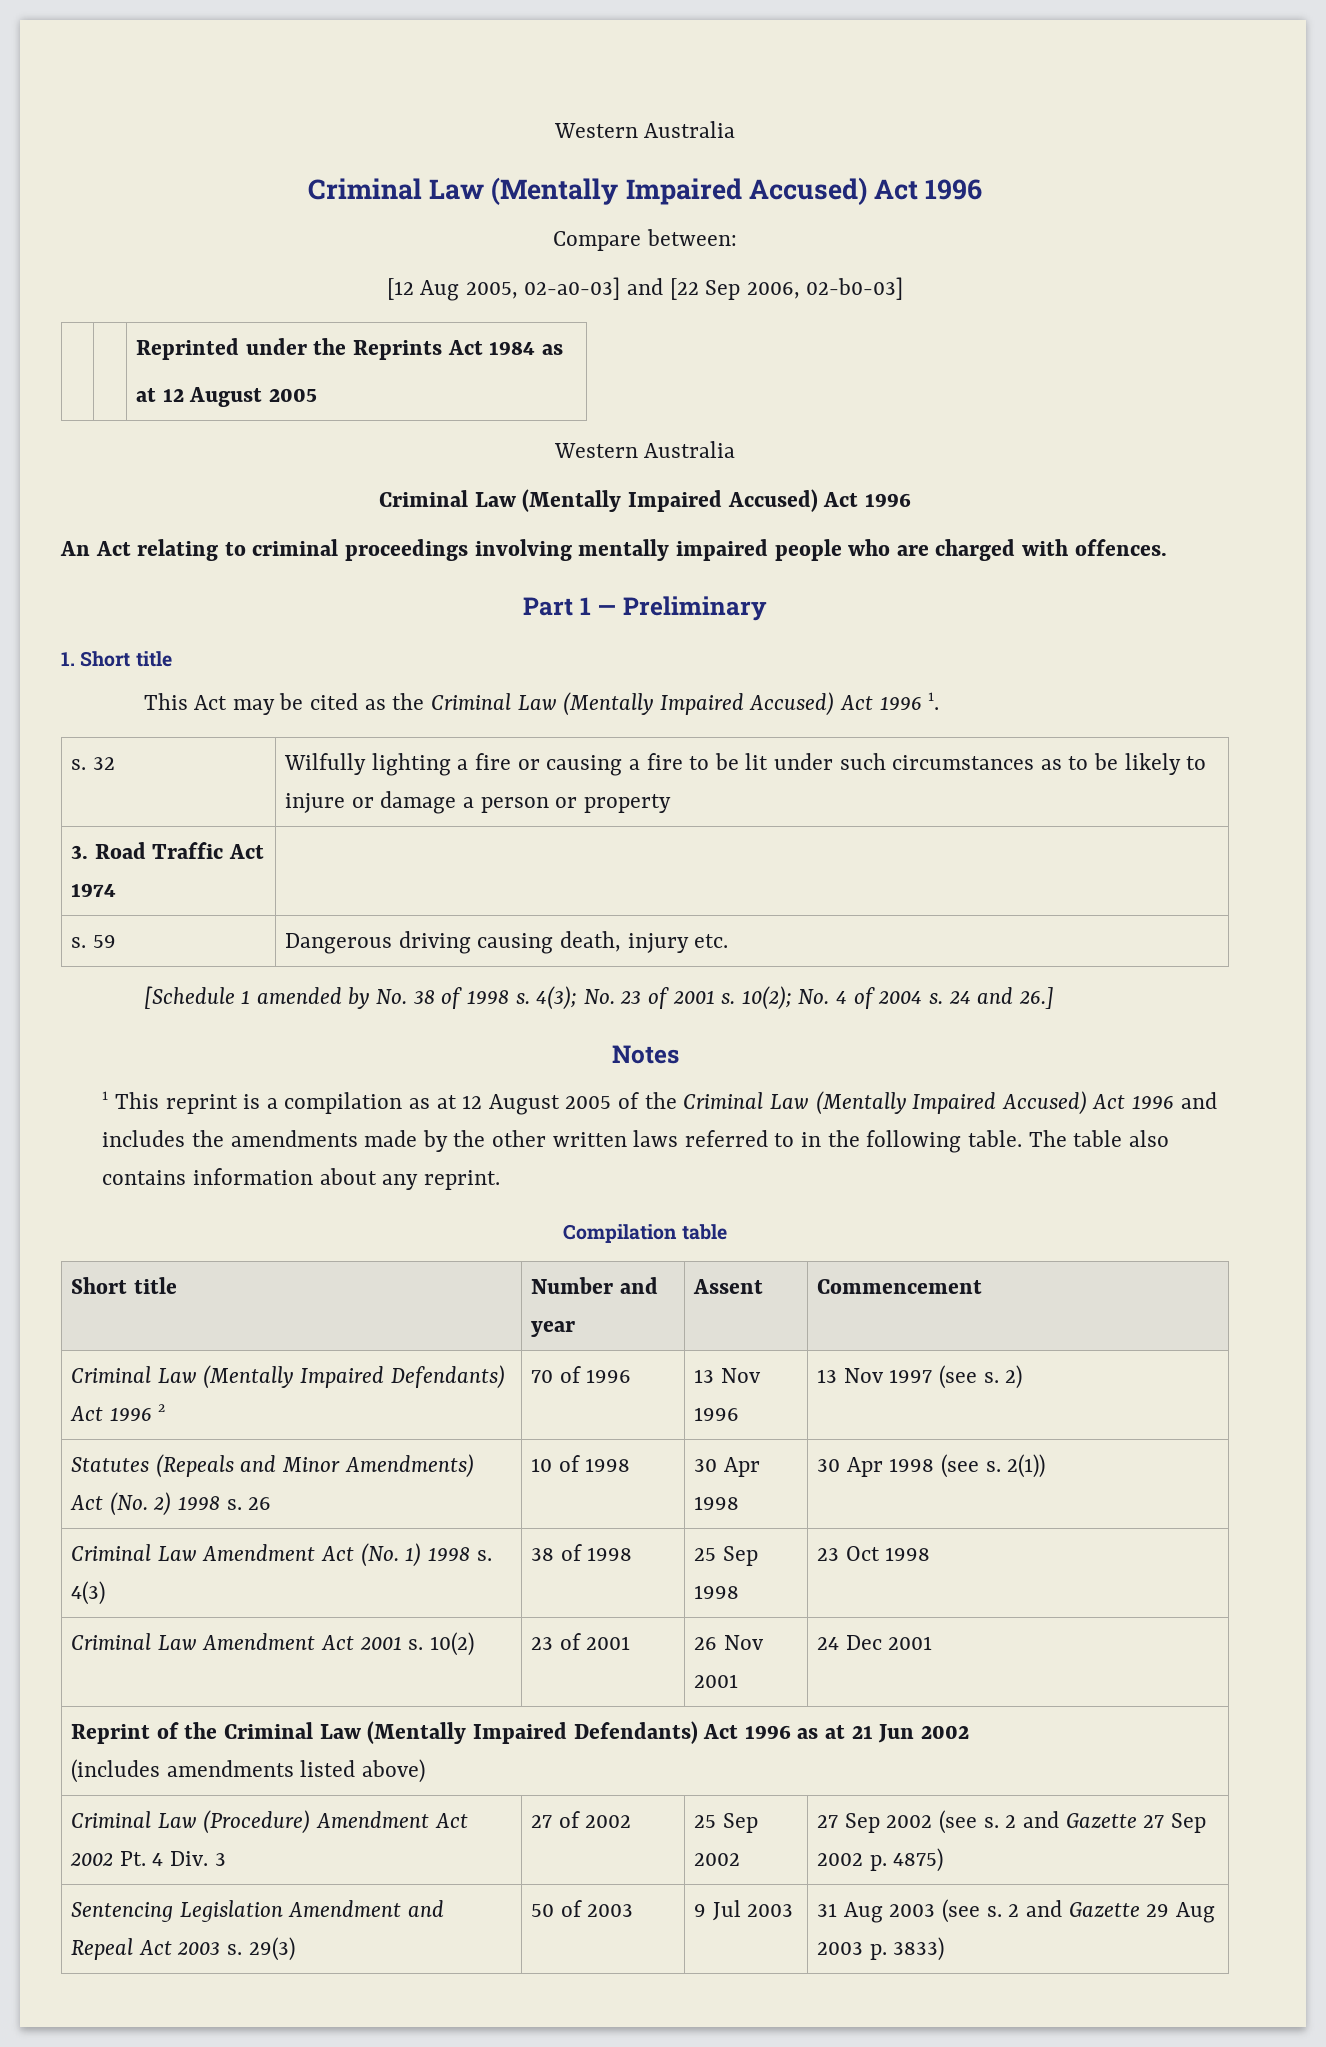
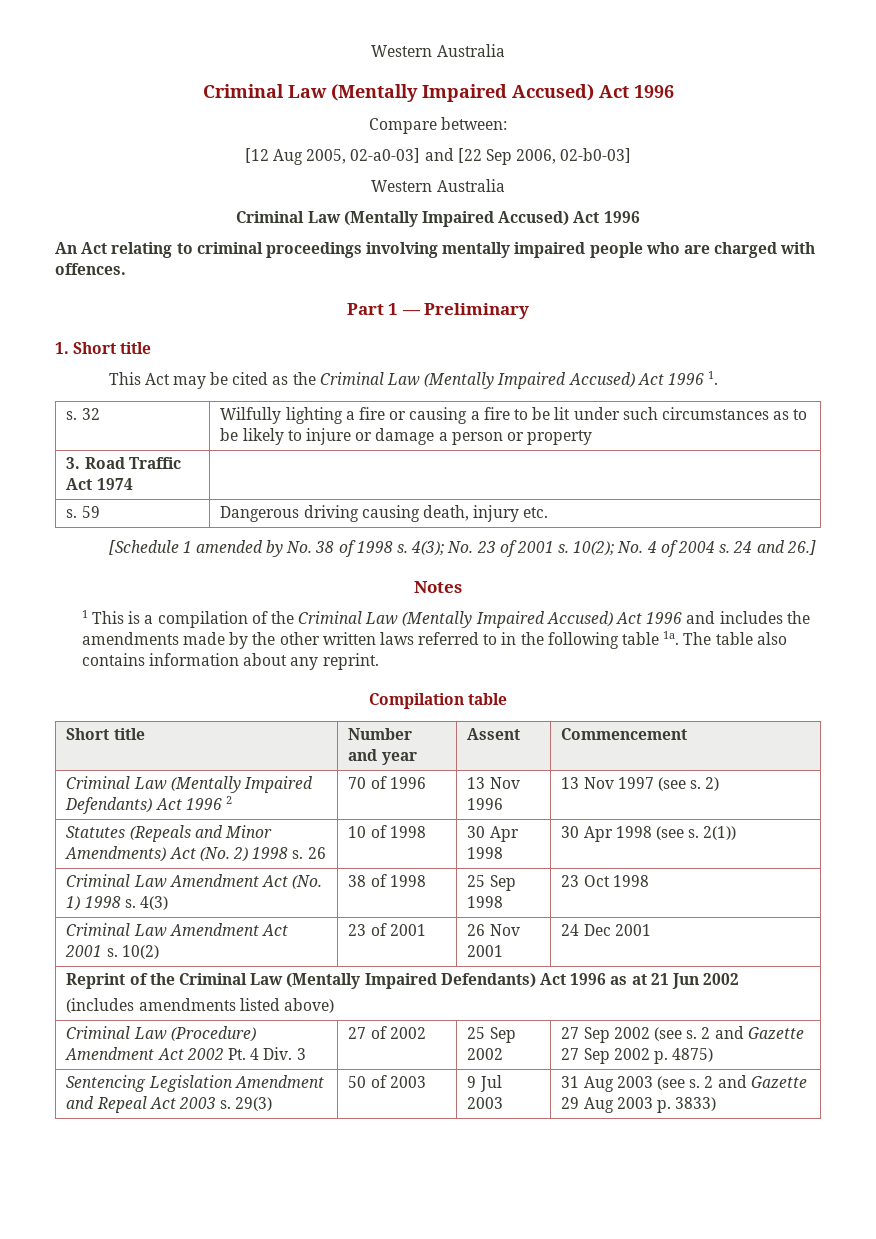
[136,338,563,360] [136,387,318,407] // | | Reprinted under the Reprints Act 1984 as // at 12 August 2005 -> (632, 155) none
[165,1094,238,1114] reprint -> (124, 617) none
[409,1094,612,1115] as at 12 August 2005 -> (248, 619) none
[967,1130,1022,1147] table. -> [621,631,680,645] table 1a.

